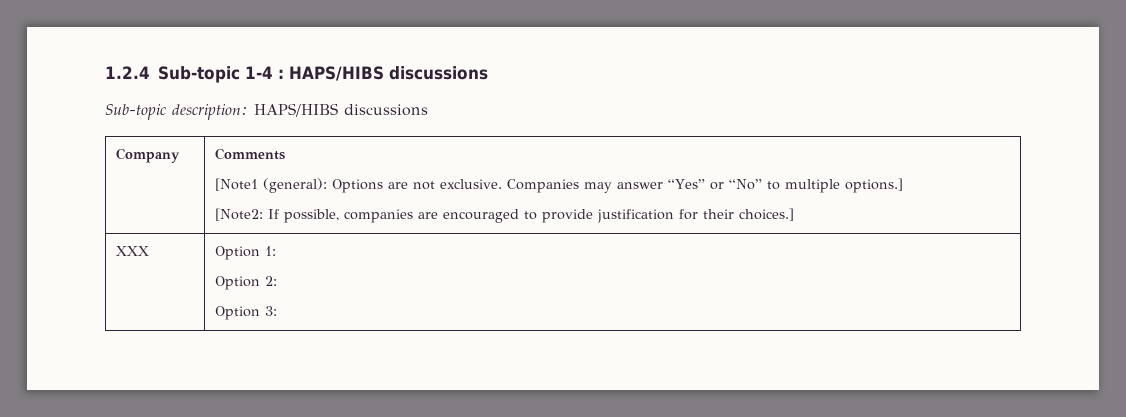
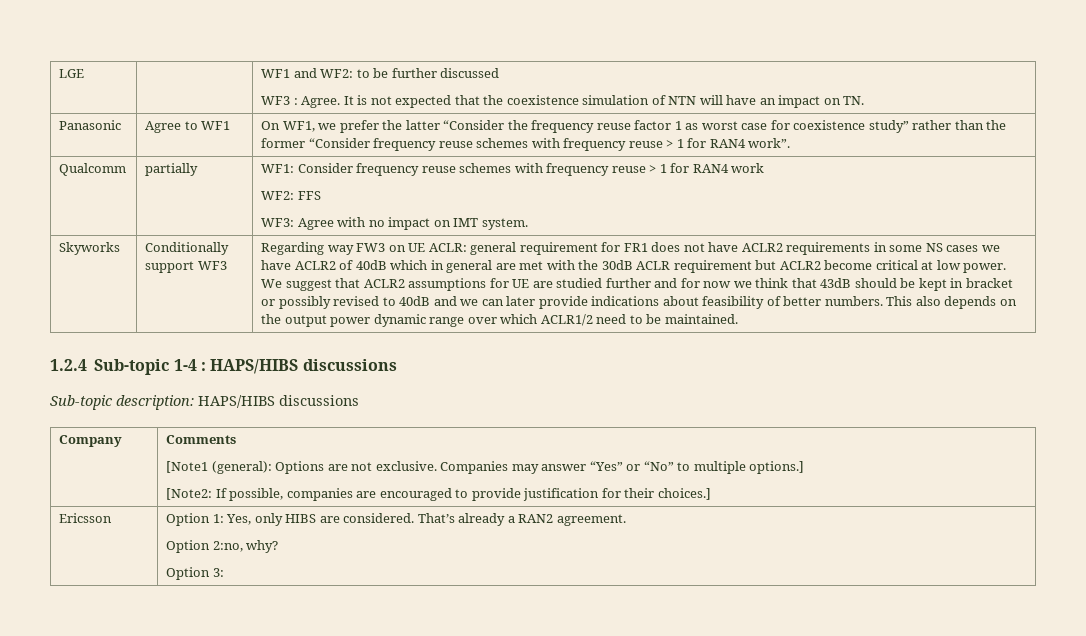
(105, 72) none -> [59,69,85,78] [261,68,500,78] [261,95,865,108] [59,120,122,130] [145,121,231,133] [261,120,1007,133] [261,138,791,151] [59,163,127,176] [145,163,199,176] [261,163,765,176] [261,191,321,200] [261,217,528,230] [59,242,121,255] [145,242,230,255] [145,261,227,273] [261,242,1000,255] [261,260,1007,273] [261,278,1013,291] [261,296,1017,309] [261,314,738,327] LGE | | WF1 and WF2: to be further discussed // WF3 : Agree. It is not expected that the coexistence simulation of NTN will have an impact on TN. // Panasonic | Agree to WF1 | On WF1, we prefer the latter “Consider the frequency reuse factor 1 as worst case for coexistence study” rather than the former “Consider frequency reuse schemes with frequency reuse > 1 for RAN4 work”. // Qualcomm | partially | WF1: Consider frequency reuse schemes with frequency reuse > 1 for RAN4 work // WF2: FFS // WF3: Agree with no impact on IMT system. // Skyworks | Conditionally support WF3 | Regarding way FW3 on UE ACLR: general requirement for FR1 does not have ACLR2 requirements in some NS cases we have ACLR2 of 40dB which in general are met with the 30dB ACLR requirement but ACLR2 become critical at low power. We suggest that ACLR2 assumptions for UE are studied further and for now we think that 43dB should be kept in bracket or possibly revised to 40dB and we can later provide indications about feasibility of better numbers. This also depends on the output power dynamic range over which ACLR1/2 need to be maintained. //
[116,246,150,256] XXX -> [59,513,113,523] Ericsson
[215,276,278,290] // Option 2: -> [226,513,626,526] [166,540,279,553] Yes, only HIBS are considered. That’s already a RAN2 agreement. // Option 2:no, why?

